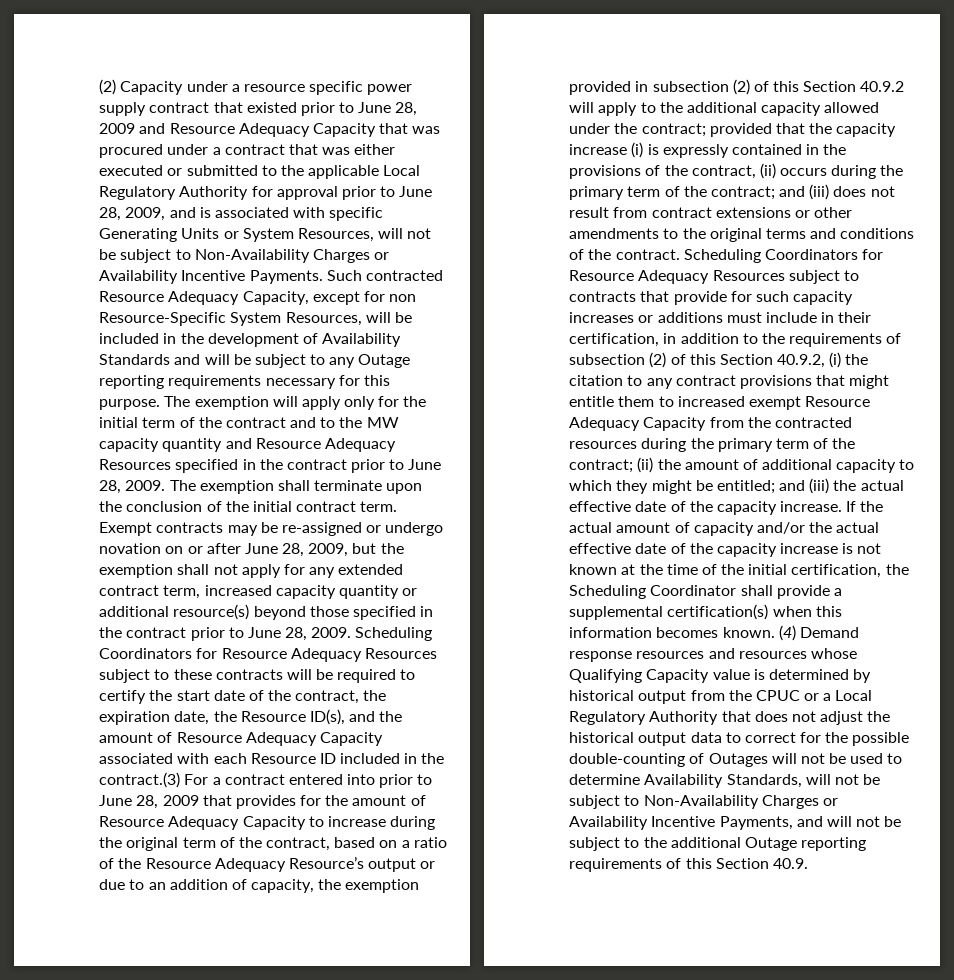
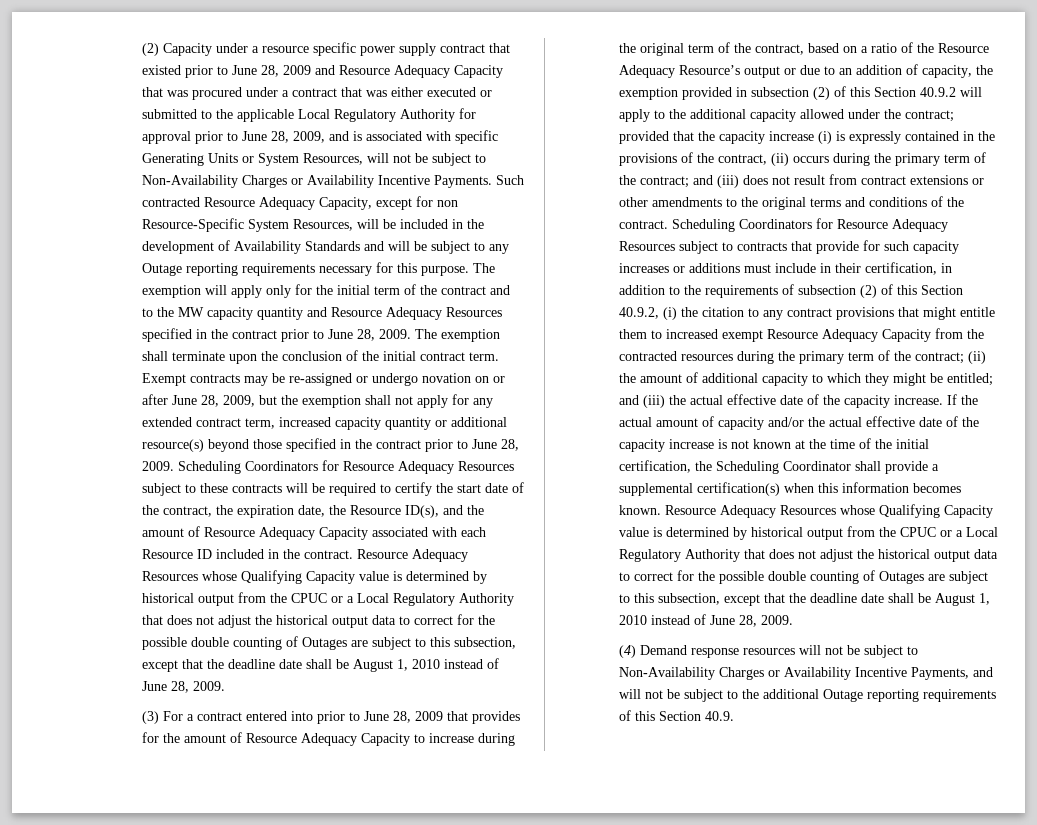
[99,772,181,788] contract.(3) -> [303,549,468,562] [141,570,487,584] [141,592,514,606] [141,614,495,628] [141,636,516,650] [141,658,499,672] [141,681,225,693] [141,711,159,724] contract. Resource Adequacy Resources whose Qualifying Capacity value is determined by historical output from the CPUC or a Local Regulatory Authority that does not adjust the historical output data to correct for the possible double counting of Outages are subject to this subsection, except that the deadline date shall be August 1, 2010 instead of June 28, 2009. // (3)
[778,625,859,641] [569,648,807,662] (4) Demand response resources and resources -> [664,505,836,518] Resource Adequacy Resources
[569,753,903,767] [569,774,802,788] double-counting of Outages will not be used to determine Availability Standards, -> [767,570,988,584] [618,593,990,606] [618,614,793,627] [618,645,795,658] double counting of Outages are subject to this subsection, except that the deadline date shall be August 1, 2010 instead of June 28, 2009. // (4) Demand response resources

